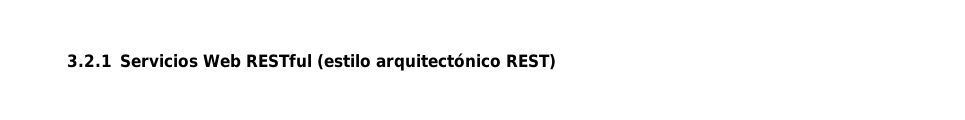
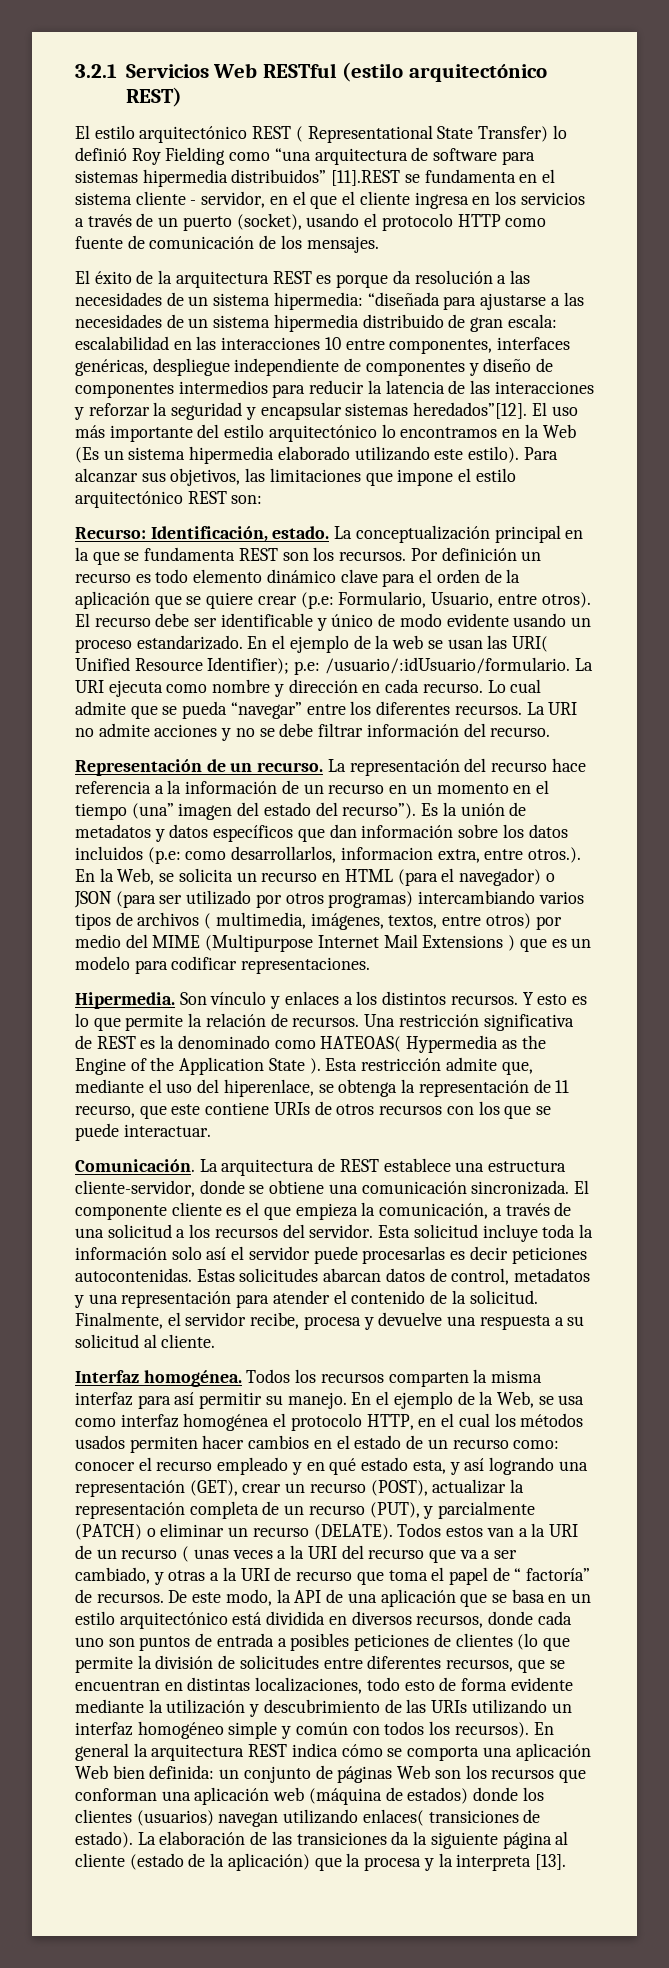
(556, 62) none -> [75,125,567,143] [75,147,535,165] [75,169,556,187] [75,191,585,209] [75,213,547,231] [75,235,379,253] [75,270,530,288] [75,292,584,310] [75,314,557,332] [75,336,571,354] [75,358,554,376] [75,380,594,398] [74,402,578,420] [75,424,576,442] [75,446,558,464] [75,468,516,486] [75,491,263,508] [75,525,584,543] [75,547,542,565] [75,569,521,587] [75,591,591,609] [75,613,591,631] [75,635,548,653] [75,657,593,675] [75,679,542,697] [75,701,578,719] [75,723,551,741] [75,758,586,776] [75,780,549,794] [75,802,527,820] [75,824,568,842] [75,846,582,864] [75,868,555,886] [74,890,584,908] [75,912,562,930] [75,934,592,952] [75,956,371,974] [75,991,587,1009] [75,1013,574,1031] [75,1035,546,1053] [75,1057,533,1075] [75,1079,570,1097] [75,1101,551,1119] [75,1123,211,1141] [75,1158,567,1176] [75,1180,590,1197] [75,1202,572,1220] [75,1224,593,1242] [75,1246,587,1264] [75,1268,591,1285] [74,1290,538,1308] [75,1312,585,1330] [75,1334,216,1348] [75,1369,543,1387] [75,1391,585,1409] [75,1413,584,1431] [75,1435,560,1453] [75,1457,588,1475] [75,1479,525,1497] [75,1501,536,1519] [75,1523,578,1540] [75,1545,518,1563] [75,1567,591,1585] [75,1589,592,1607] [75,1611,572,1629] [75,1633,570,1651] [75,1655,565,1673] [75,1677,573,1694] [75,1699,572,1717] [75,1721,554,1739] [75,1743,591,1761] [75,1765,586,1783] [75,1787,544,1805] [75,1809,541,1827] [75,1831,569,1849] [75,1853,566,1871] // El estilo arquitectónico REST ( Representational State Transfer) lo definió Roy Fielding como “una arquitectura de software para sistemas hipermedia distribuidos” [11].REST se fundamenta en el sistema cliente - servidor, en el que el cliente ingresa en los servicios a través de un puerto (socket), usando el protocolo HTTP como fuente de comunicación de los mensajes. // El éxito de la arquitectura REST es porque da resolución a las necesidades de un sistema hipermedia: “diseñada para ajustarse a las necesidades de un sistema hipermedia distribuido de gran escala: escalabilidad en las interacciones 10 entre componentes, interfaces genéricas, despliegue independiente de componentes y diseño de componentes intermedios para reducir la latencia de las interacciones y reforzar la seguridad y encapsular sistemas heredados”[12]. El uso más importante del estilo arquitectónico lo encontramos en la Web (Es un sistema hipermedia elaborado utilizando este estilo). Para alcanzar sus objetivos, las limitaciones que impone el estilo arquitectónico REST son: // Recurso: Identificación, estado. La conceptualización principal en la que se fundamenta REST son los recursos. Por definición un recurso es todo elemento dinámico clave para el orden de la aplicación que se quiere crear (p.e: Formulario, Usuario, entre otros). El recurso debe ser identificable y único de modo evidente usando un proceso estandarizado. En el ejemplo de la web se usan las URI( Unified Resource Identifier); p.e: /usuario/:idUsuario/formulario. La URI ejecuta como nombre y dirección en cada recurso. Lo cual admite que se pueda “navegar” entre los diferentes recursos. La URI no admite acciones y no se debe filtrar información del recurso. // Representación de un recurso. La representación del recurso hace referencia a la información de un recurso en un momento en el tiempo (una” imagen del estado del recurso”). Es la unión de metadatos y datos específicos que dan información sobre los datos incluidos (p.e: como desarrollarlos, informacion extra, entre otros.). En la Web, se solicita un recurso en HTML (para el navegador) o JSON (para ser utilizado por otros programas) intercambiando varios tipos de archivos ( multimedia, imágenes, textos, entre otros) por medio del MIME (Multipurpose Internet Mail Extensions ) que es un modelo para codificar representaciones. // Hipermedia. Son vínculo y enlaces a los distintos recursos. Y esto es lo que permite la relación de recursos. Una restricción significativa de REST es la denominado como HATEOAS( Hypermedia as the Engine of the Application State ). Esta restricción admite que, mediante el uso del hiperenlace, se obtenga la representación de 11 recurso, que este contiene URIs de otros recursos con los que se puede interactuar. // Comunicación. La arquitectura de REST establece una estructura cliente-servidor, donde se obtiene una comunicación sincronizada. El componente cliente es el que empieza la comunicación, a través de una solicitud a los recursos del servidor. Esta solicitud incluye toda la información solo así el servidor puede procesarlas es decir peticiones autocontenidas. Estas solicitudes abarcan datos de control, metadatos y una representación para atender el contenido de la solicitud. Finalmente, el servidor recibe, procesa y devuelve una respuesta a su solicitud al cliente. // Interfaz homogénea. Todos los recursos comparten la misma interfaz para así permitir su manejo. En el ejemplo de la Web, se usa como interfaz homogénea el protocolo HTTP, en el cual los métodos usados permiten hacer cambios en el estado de un recurso como: conocer el recurso empleado y en qué estado esta, y así logrando una representación (GET), crear un recurso (POST), actualizar la representación completa de un recurso (PUT), y parcialmente (PATCH) o eliminar un recurso (DELATE). Todos estos van a la URI de un recurso ( unas veces a la URI del recurso que va a ser cambiado, y otras a la URI de recurso que toma el papel de “ factoría” de recursos. De este modo, la API de una aplicación que se basa en un estilo arquitectónico está dividida en diversos recursos, donde cada uno son puntos de entrada a posibles peticiones de clientes (lo que permite la división de solicitudes entre diferentes recursos, que se encuentran en distintas localizaciones, todo esto de forma evidente mediante la utilización y descubrimiento de las URIs utilizando un interfaz homogéneo simple y común con todos los recursos). En general la arquitectura REST indica cómo se comporta una aplicación Web bien definida: un conjunto de páginas Web son los recursos que conforman una aplicación web (máquina de estados) donde los clientes (usuarios) navegan utilizando enlaces( transiciones de estado). La elaboración de las transiciones da la siguiente página al cliente (estado de la aplicación) que la procesa y la interpreta [13].

